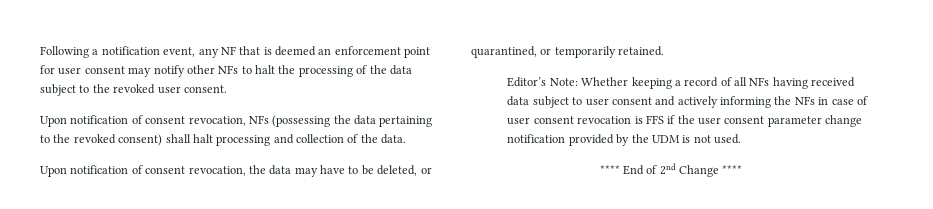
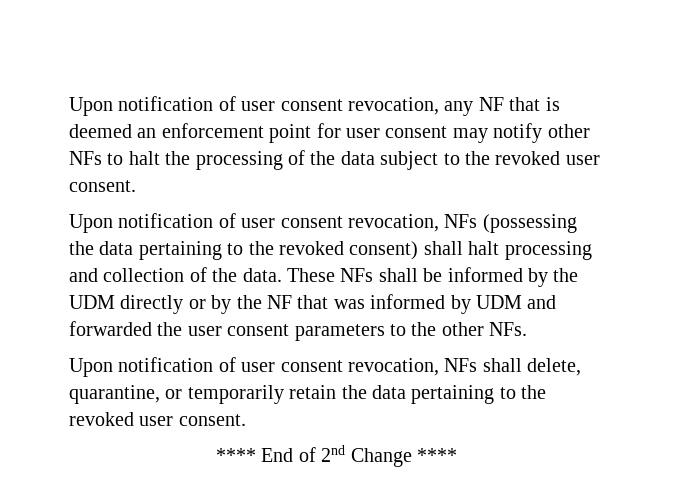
[40,46,196,58] Following a notification event, -> [69,96,439,116] Upon notification of user consent revocation,
(143, 119) none -> [241,218,276,228] user
[40,165,432,177] [471,46,665,58] [507,77,856,89] [507,96,868,108] [507,115,863,127] [507,134,742,146] // Upon notification of consent revocation, the data may have to be deleted, or quarantined, or temporarily retained. // Editor’s Note: Whether keeping a record of all NFs having received data subject to user consent and actively informing the NFs in case of user consent revocation is FFS if the user consent parameter change notification provided by the UDM is not used. -> [287,267,579,287] [69,294,557,314] [69,321,528,341] [69,357,582,377] [69,385,547,404] [69,412,246,426] These NFs shall be informed by the UDM directly or by the NF that was informed by UDM and forwarded the user consent parameters to the other NFs. // Upon notification of user consent revocation, NFs shall delete, quarantine, or temporarily retain the data pertaining to the revoked user consent.

